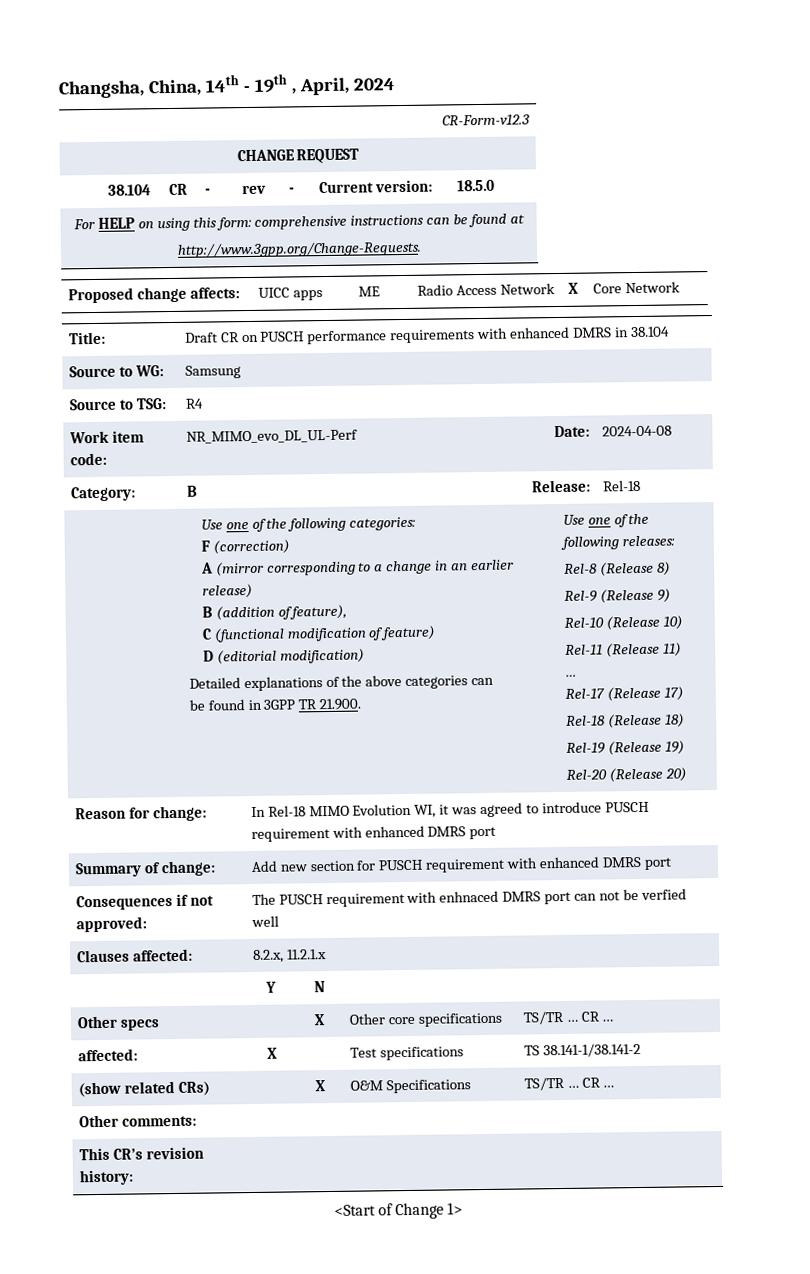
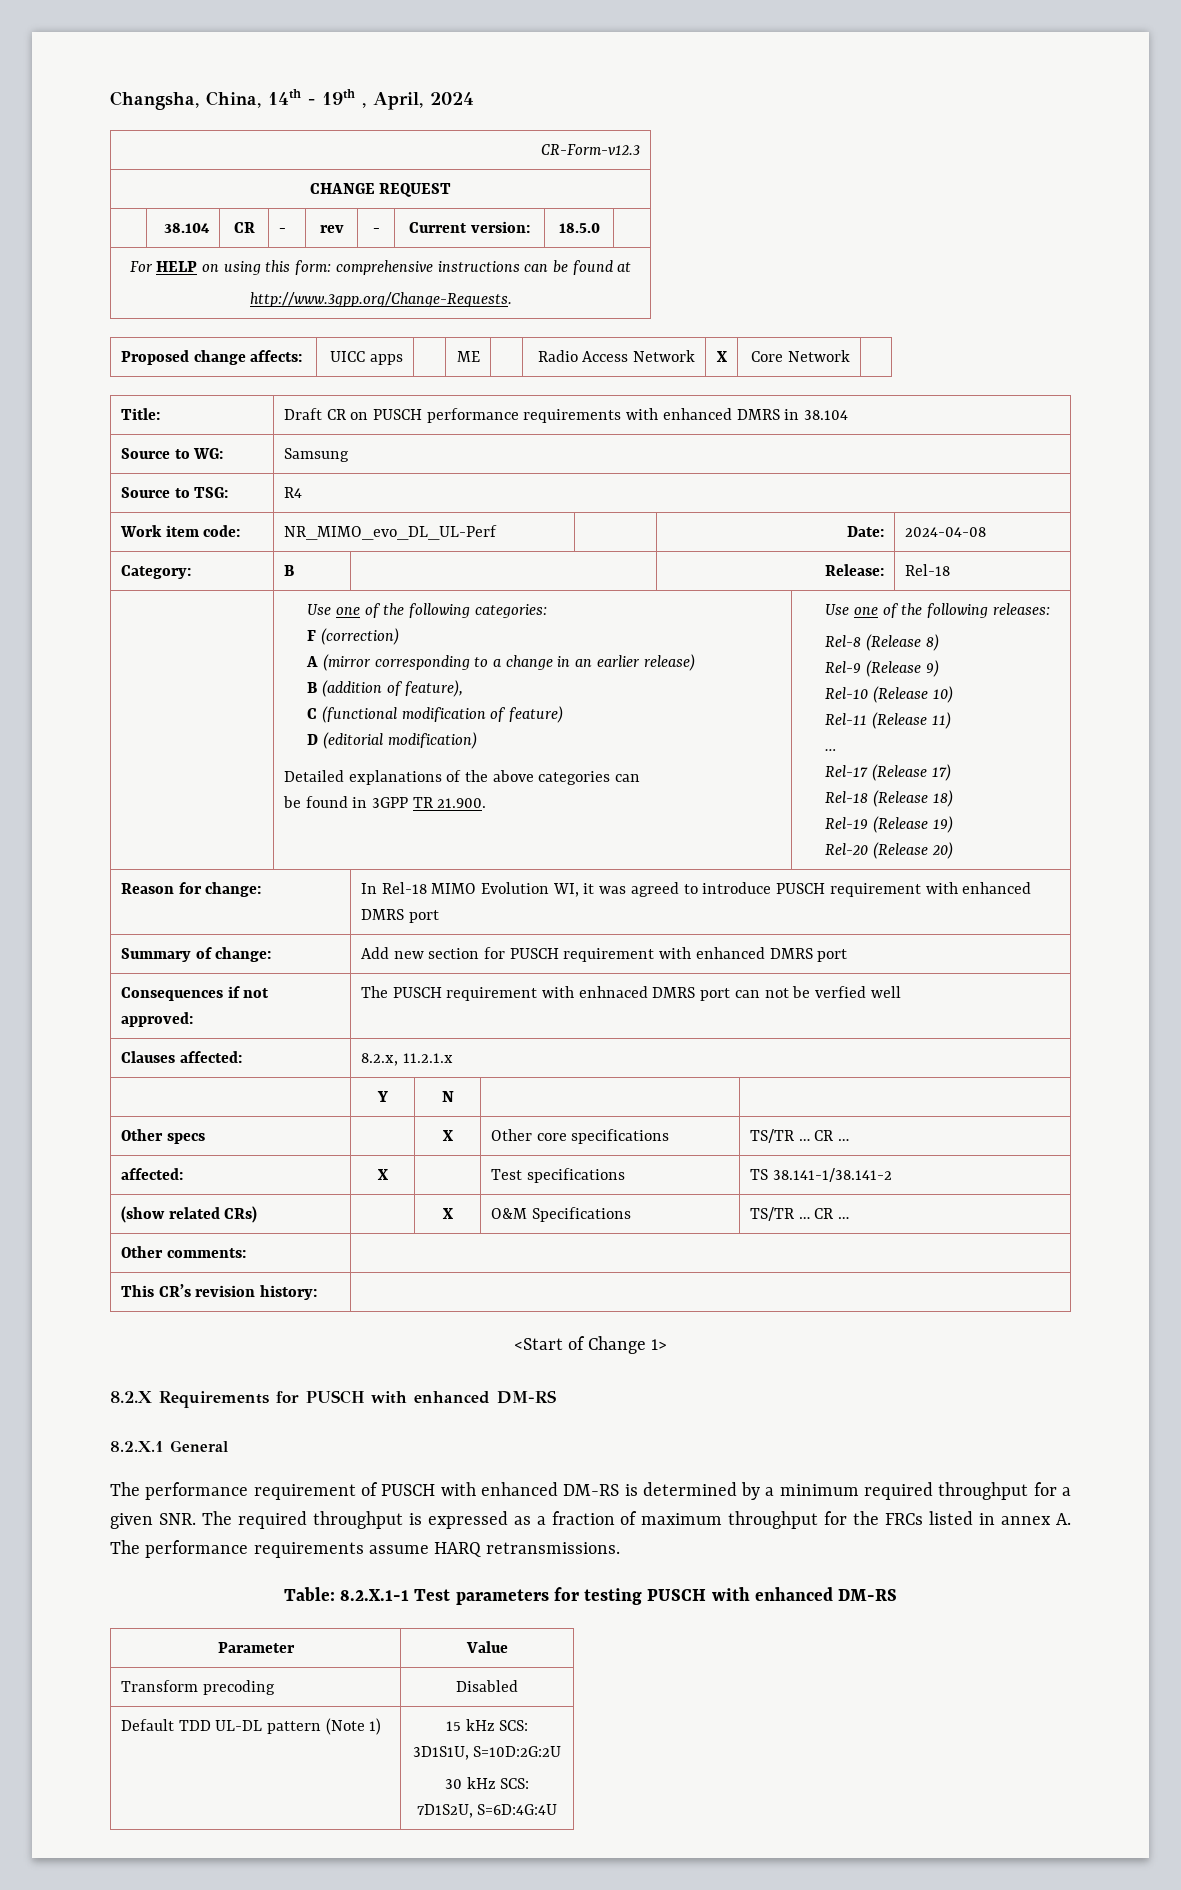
(464, 1208) none -> [110,1390,556,1408] [110,1440,228,1452] [110,1482,1071,1500] [110,1511,1071,1529] [110,1540,621,1558] [283,1587,898,1605] [217,1642,295,1653] [465,1641,508,1653] [120,1680,275,1695] [455,1680,518,1692] [120,1718,382,1735] [445,1719,529,1731] [412,1746,562,1760] [444,1777,530,1789] [416,1804,558,1818] // 8.2.X Requirements for PUSCH with enhanced DM-RS // 8.2.X.1 General // The performance requirement of PUSCH with enhanced DM-RS is determined by a minimum required throughput for a given SNR. The required throughput is expressed as a fraction of maximum throughput for the FRCs listed in annex A. The performance requirements assume HARQ retransmissions. // Table: 8.2.X.1-1 Test parameters for testing PUSCH with enhanced DM-RS // Parameter | Value // Transform precoding | Disabled // Default TDD UL-DL pattern (Note 1) | 15 kHz SCS: // 3D1S1U, S=10D:2G:2U // 30 kHz SCS: // 7D1S2U, S=6D:4G:4U

